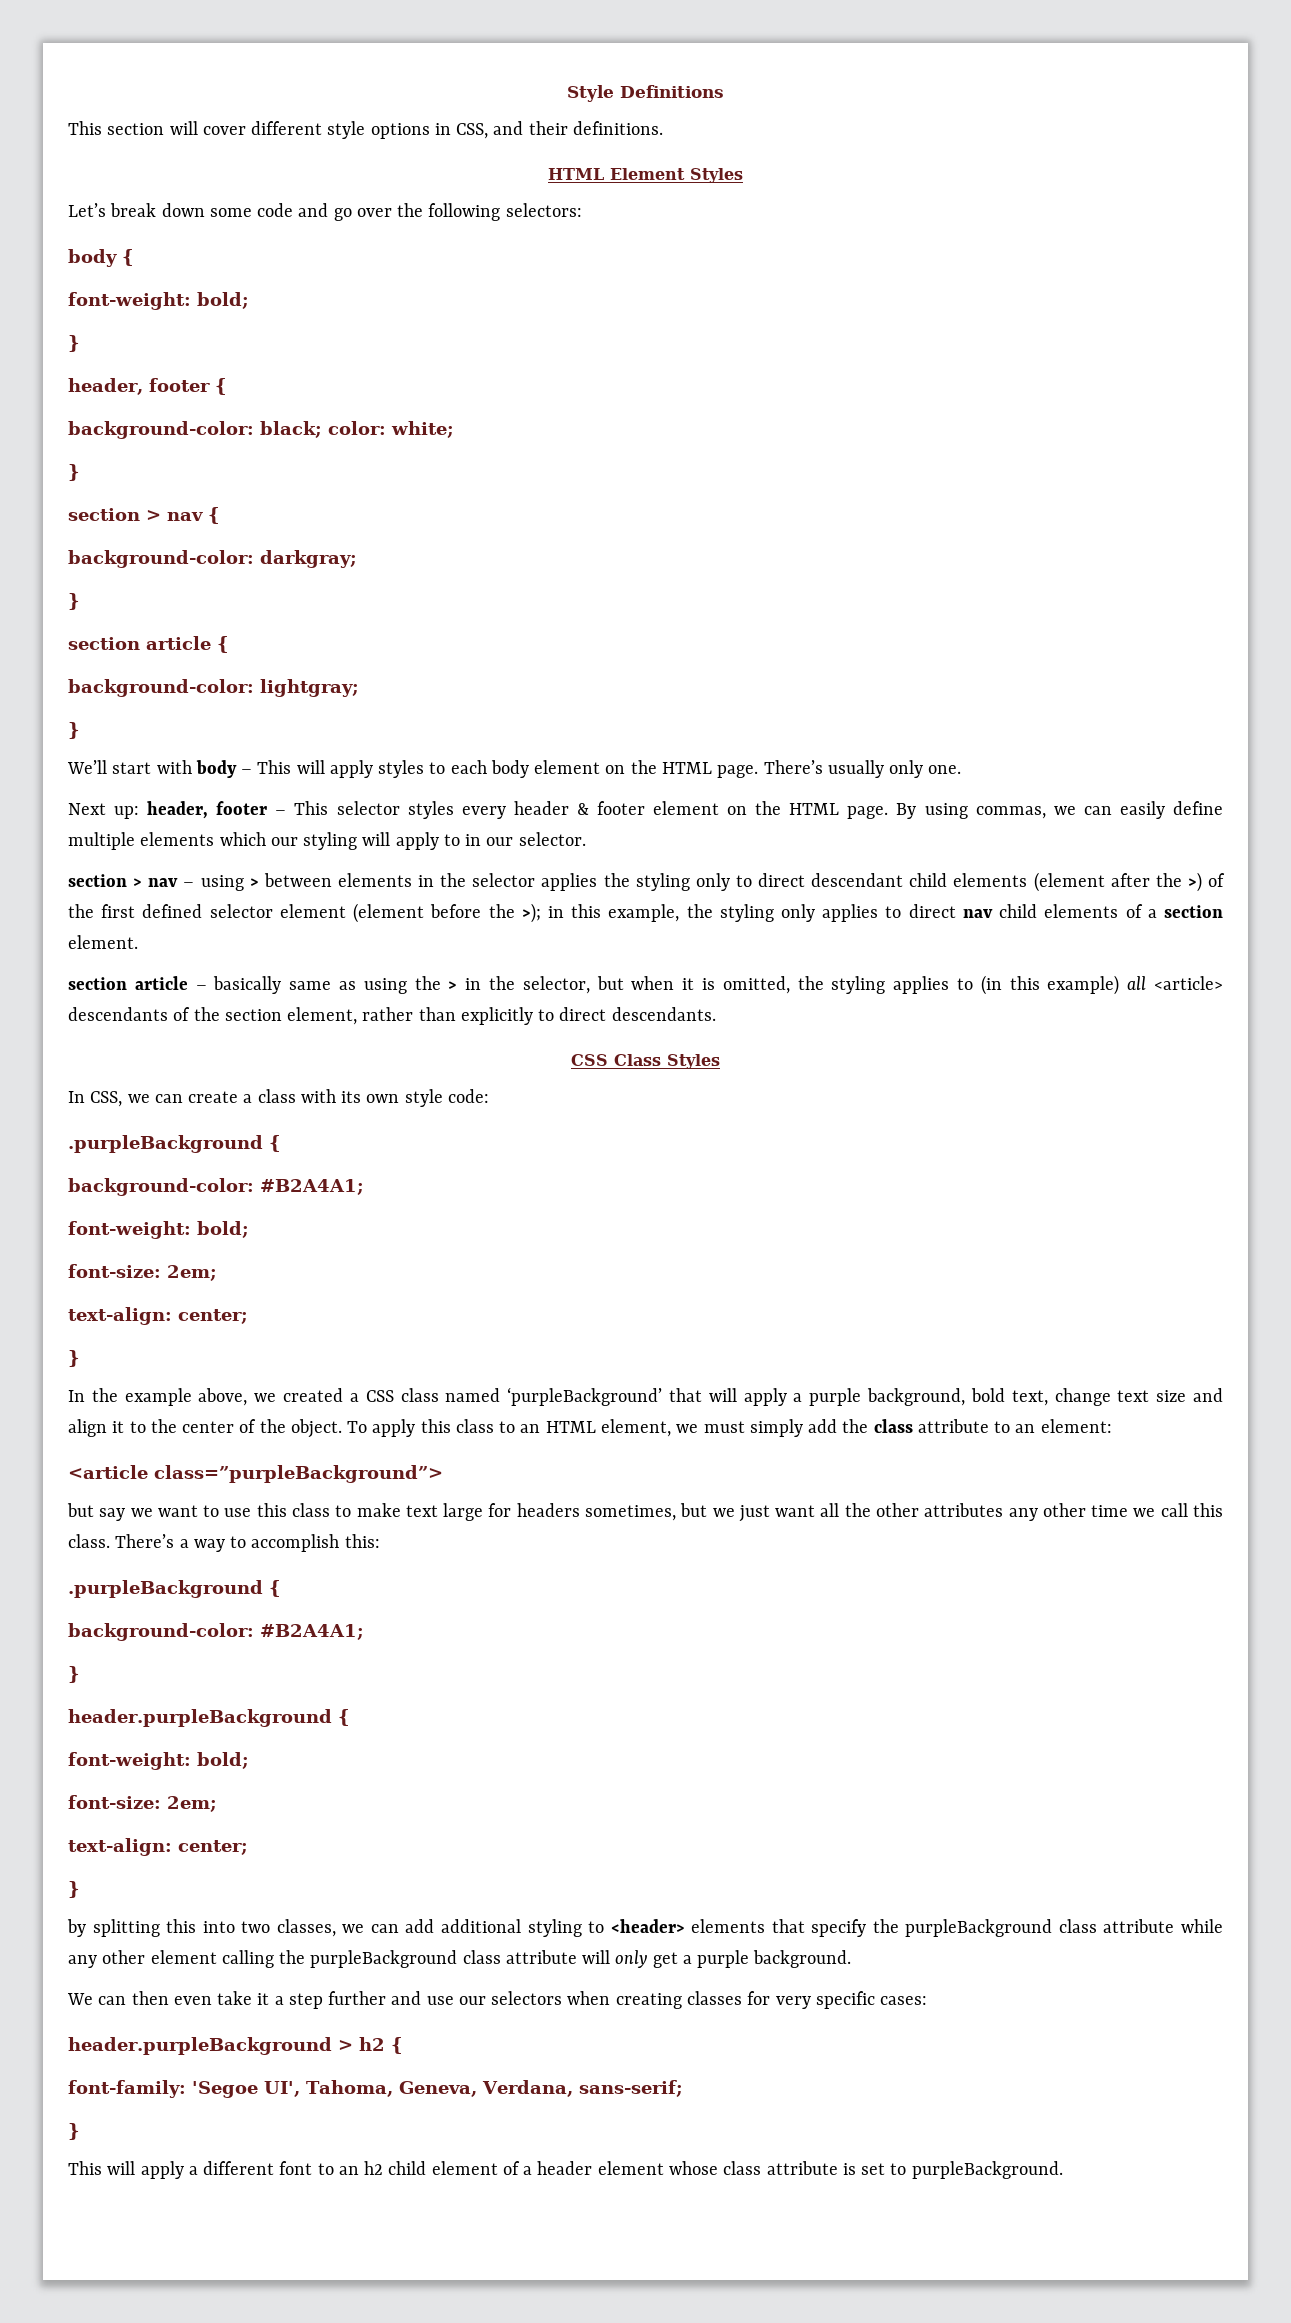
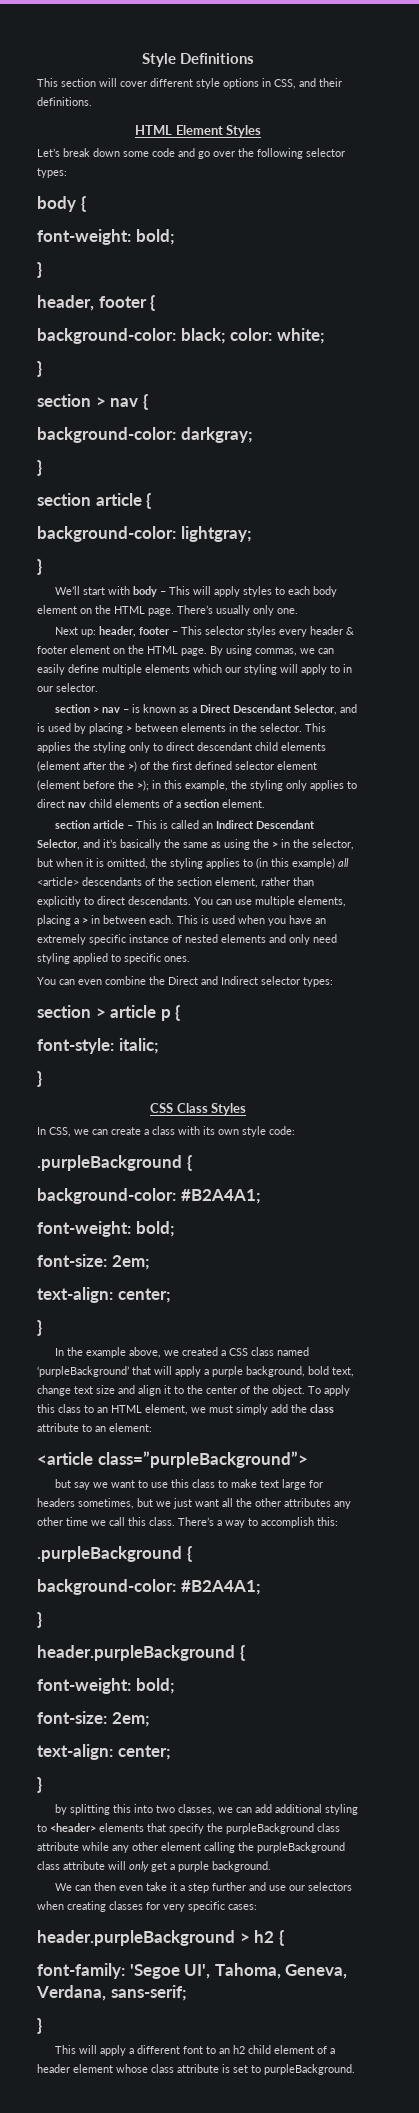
[505,203,582,217] selectors: -> [306,148,345,157] [37,168,67,178] selector types:
[200,875,244,891] using -> [131,704,357,715] [37,723,123,734] is known as a Direct Descendant Selector, and is used by placing
[472,873,536,887] selector -> [260,723,326,732] selector. This
[213,976,282,994] basically -> [135,820,315,829] [37,839,180,850] This is called an Indirect Descendant Selector, and it’s basically the
(716, 1014) none -> [194,896,346,907] [37,915,326,926] [37,934,337,945] [37,953,190,964] [37,976,333,987] [37,1005,181,1021] [37,1038,159,1054] [37,1071,42,1087] You can use multiple elements, placing a > in between each. This is used when you have an extremely specific instance of nested elements and only need styling applied to specific ones. // You can even combine the Direct and Indirect selector types: // section > article p { // font-style: italic; // }

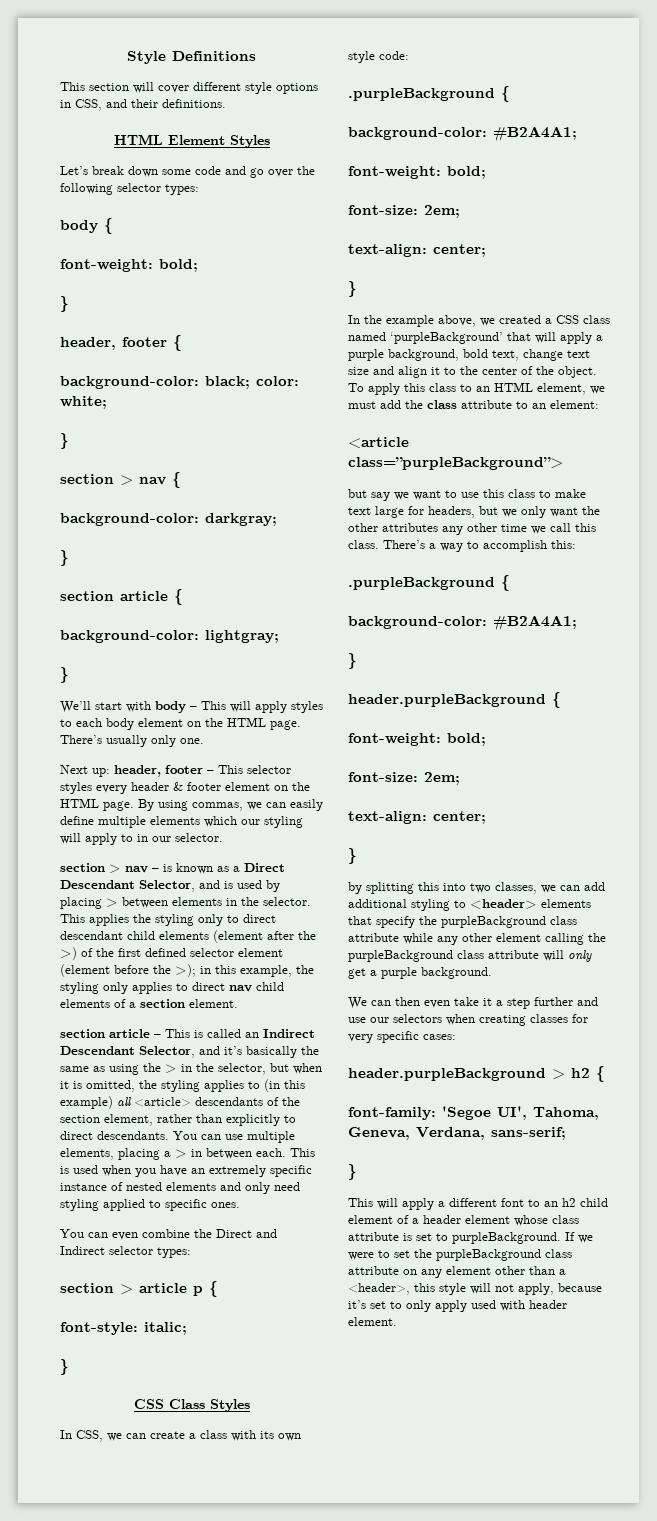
[236,1404,268,1415] simply -> (376, 405) none
[37,1498,233,1509] headers sometimes, but we just want all -> [428,506,578,518] headers, but we only want
(355, 2069) none -> [565,1232,593,1243] [348,1249,572,1261] [348,1266,566,1278] [348,1283,602,1295] [348,1300,567,1312] [348,1317,397,1326] If we were to set the purpleBackground class attribute on any element other than a <header>, this style will not apply, because it’s set to only apply used with header element.

